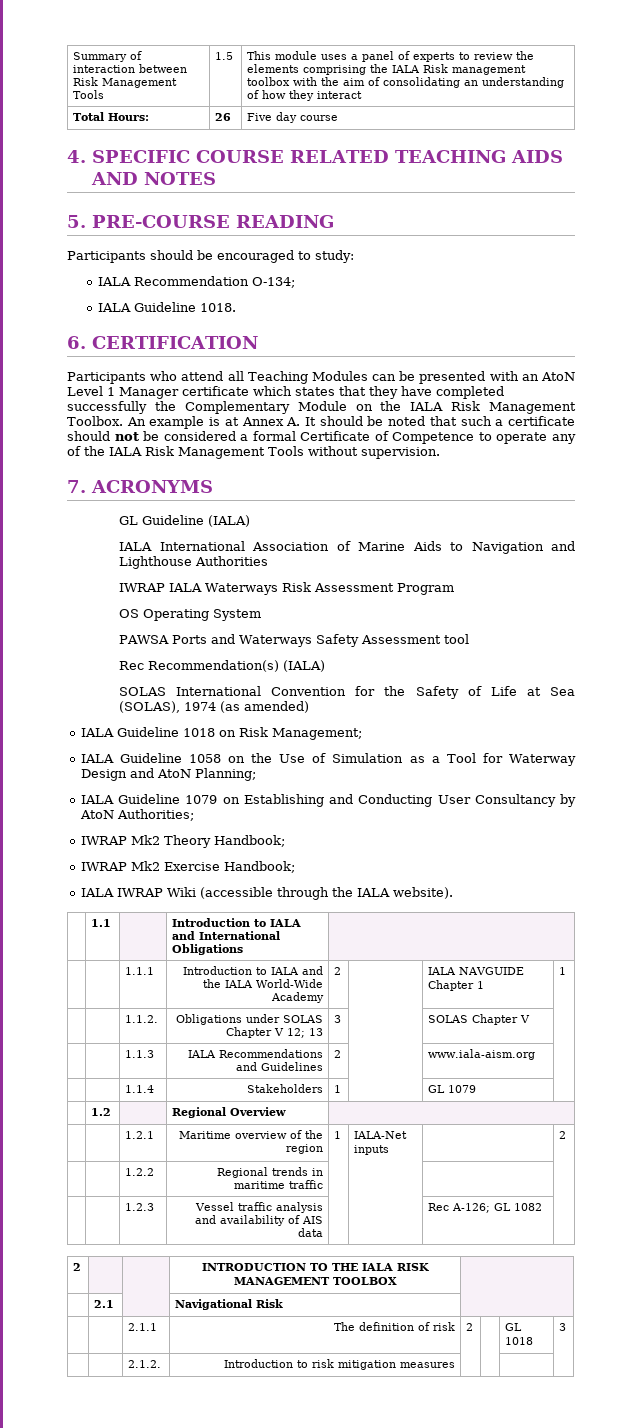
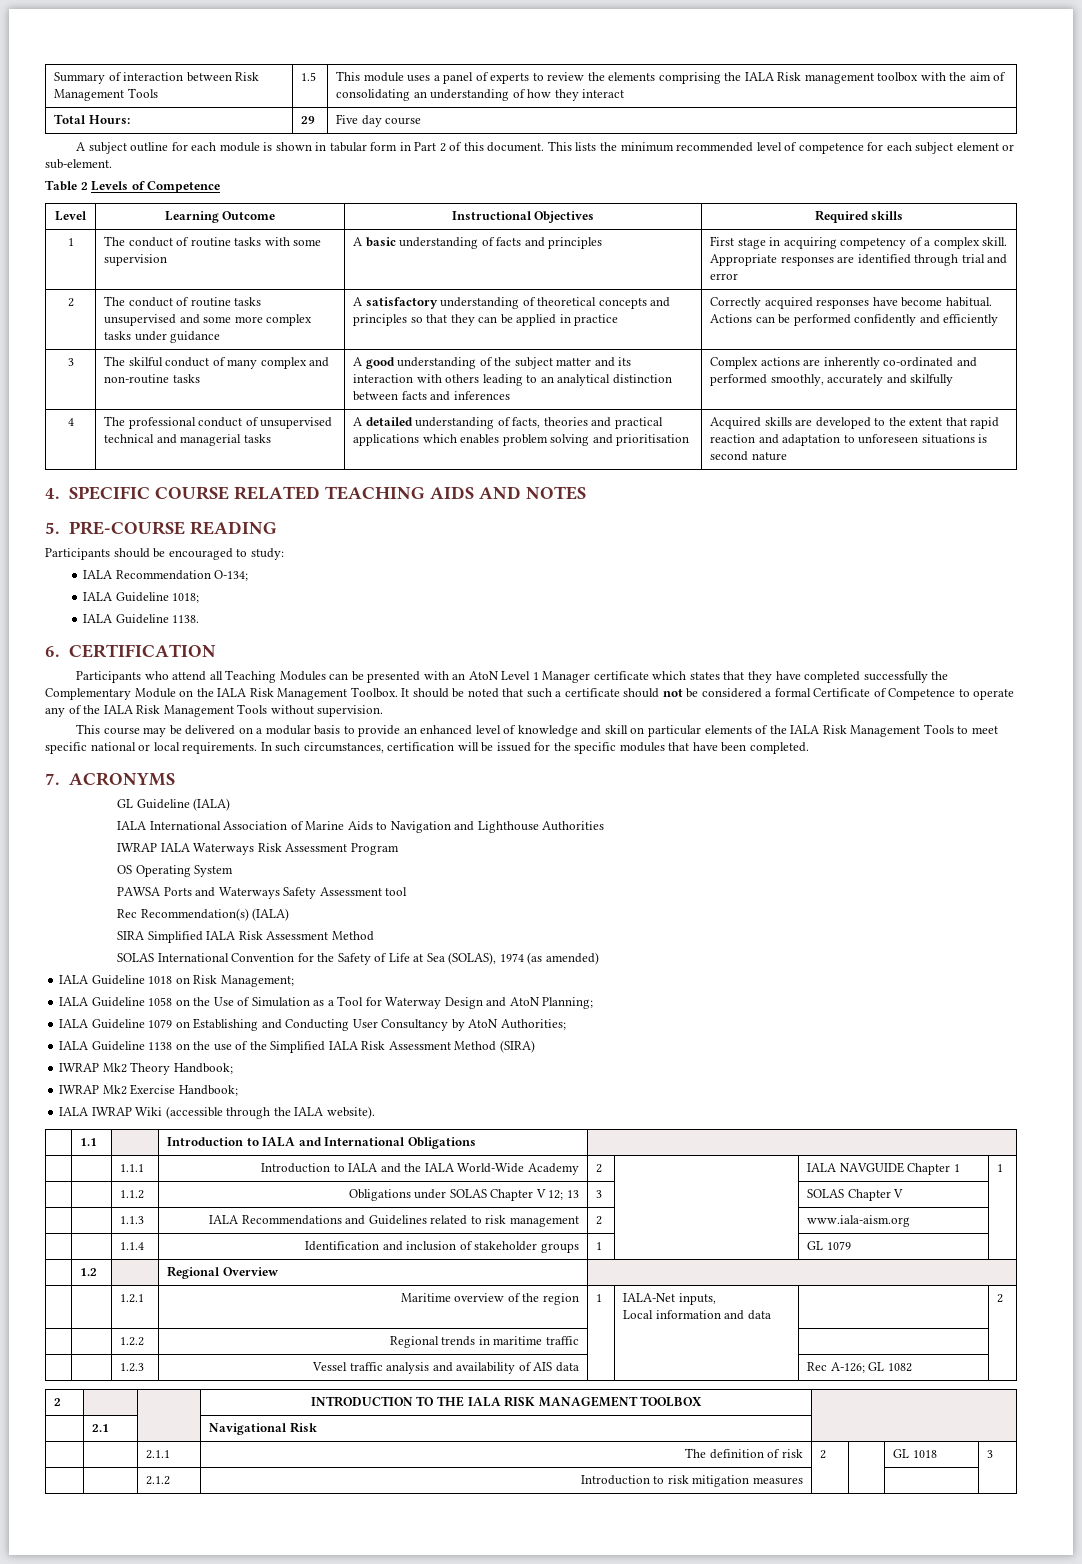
[215,113,232,121] 26 -> [301,116,316,124] 29
(339, 118) none -> [76,141,1015,154] [45,159,112,169] [45,180,221,193] [55,211,87,221] [164,211,276,223] [451,211,595,223] [814,210,904,223] [67,238,74,246] [104,236,322,247] [104,254,168,266] [353,237,603,249] [710,236,1008,249] [710,254,1008,266] [710,273,739,280] [67,298,74,307] [104,296,262,307] [104,314,313,326] [104,331,221,343] [353,297,671,309] [353,314,619,326] [710,297,992,309] [710,314,999,326] [67,358,74,366] [104,356,330,369] [104,374,200,384] [353,357,632,369] [353,374,672,386] [353,391,510,401] [710,357,977,369] [710,374,954,386] [67,418,74,426] [104,416,333,429] [104,434,271,446] [353,417,663,429] [353,434,690,446] [710,417,1000,429] [710,434,988,446] [710,451,787,461] // A subject outline for each module is shown in tabular form in Part 2 of this document. This lists the minimum recommended level of competence for each subject element or sub-element. // Table 2 Levels of Competence // Level | Learning Outcome | Instructional Objectives | Required skills // 1 | The conduct of routine tasks with some supervision | A basic understanding of facts and principles | First stage in acquiring competency of a complex skill. Appropriate responses are identified through trial and error // 2 | The conduct of routine tasks unsupervised and some more complex tasks under guidance | A satisfactory understanding of theoretical concepts and principles so that they can be applied in practice | Correctly acquired responses have become habitual. Actions can be performed confidently and efficiently // 3 | The skilful conduct of many complex and non-routine tasks | A good understanding of the subject matter and its interaction with others leading to an analytical distinction between facts and inferences | Complex actions are inherently co-ordinated and performed smoothly, accurately and skilfully // 4 | The professional conduct of unsupervised technical and managerial tasks | A detailed understanding of facts, theories and practical applications which enables problem solving and prioritisation | Acquired skills are developed to the extent that rapid reaction and adaptation to unforeseen situations is second nature
[200,303,237,312] 1018. -> [172,593,200,603] [83,614,200,624] 1018; // IALA Guideline 1138.
[126,416,301,429] An example is at Annex A. -> (398, 692) none
(440, 453) none -> [76,724,998,737] [45,742,809,754] // This course may be delivered on a modular basis to provide an enhanced level of knowledge and skill on particular elements of the IALA Risk Management Tools to meet specific national or local requirements. In such circumstances, certification will be issued for the specific modules that have been completed.
(326, 666) none -> [117,931,374,943] // SIRA Simplified IALA Risk Assessment Method
(194, 815) none -> [59,1040,535,1053] // IALA Guideline 1138 on the use of the Simplified IALA Risk Assessment Method (SIRA)
[125,1015,159,1023] 1.1.2. -> [120,1190,145,1199] 1.1.2
(323, 1066) none -> [430,1215,579,1227] related to risk management
[246,1084,323,1093] Stakeholders -> [305,1241,579,1253] Identification and inclusion of stakeholder groups
[354,1145,390,1155] inputs -> [678,1293,716,1305] [623,1310,771,1320] inputs, // Local information and data
[128,1360,162,1368] 2.1.2. -> [146,1476,171,1485] 2.1.2

